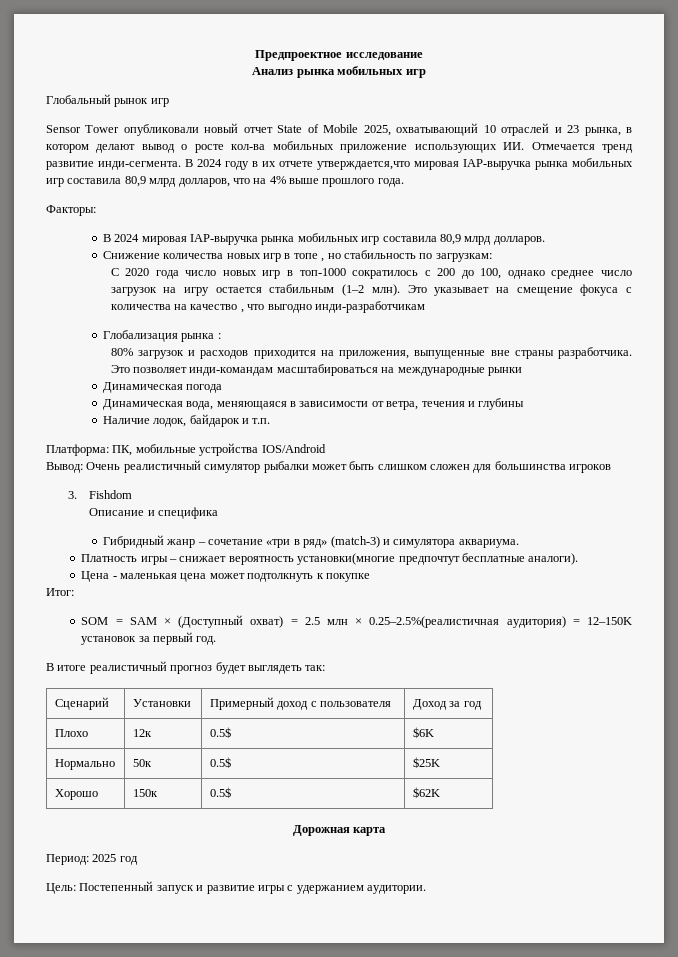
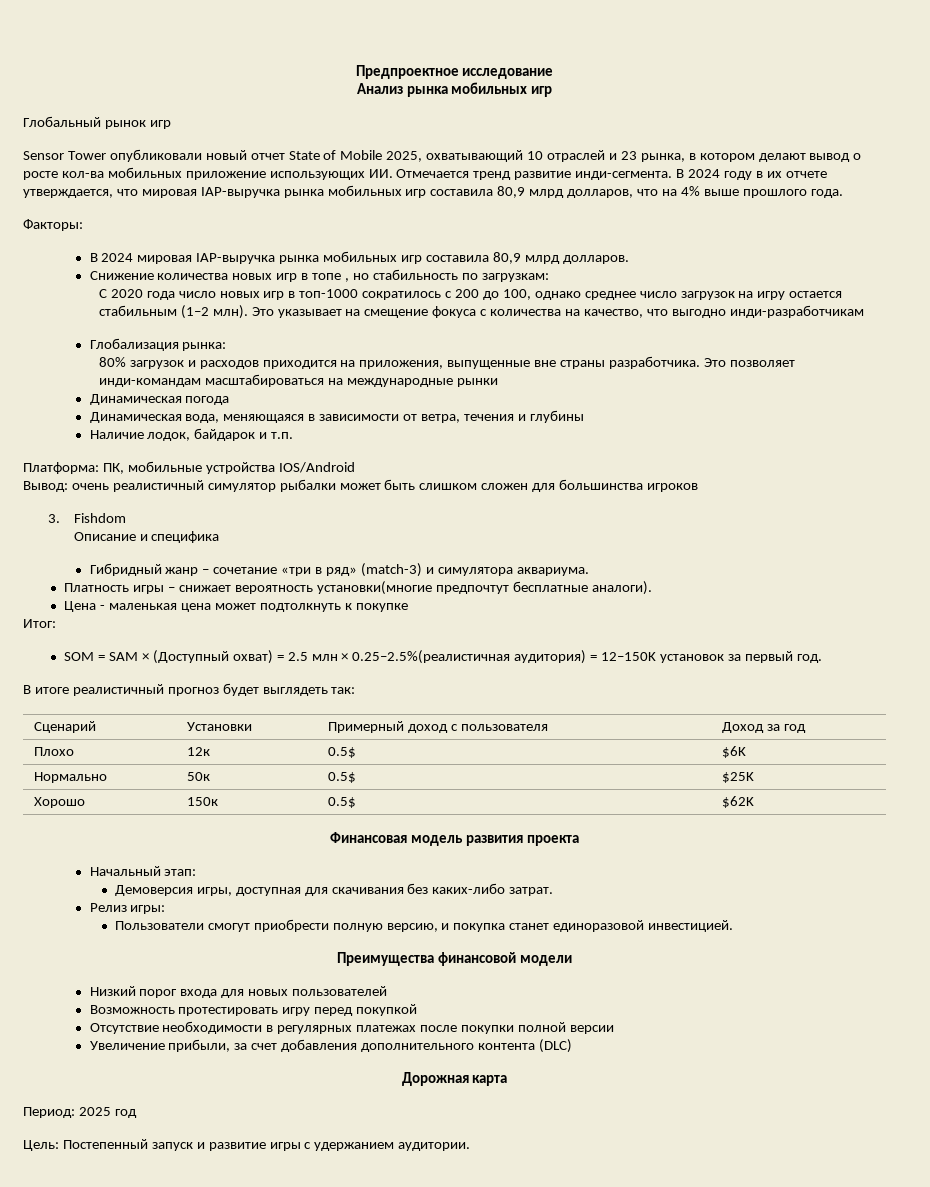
[317,161,410,170] утверждается,что -> [23,189,138,198] утверждается, что
[190,304,244,313] качество , -> [583,309,643,318] качество,
[181,333,221,342] рынка : -> [182,342,227,351] рынка:
[86,462,121,470] Очень -> [71,483,109,490] очень
(440, 792) none -> [330,832,579,846] [89,866,197,876] [114,883,554,896] [89,903,166,914] [114,919,734,932] [337,952,572,966] [89,986,388,998] [89,1004,418,1016] [89,1021,614,1034] [89,1039,572,1053] // Финансовая модель развития проекта // Начальный этап: // Демоверсия игры, доступная для скачивания без каких-либо затрат. // Релиз игры: // Пользователи смогут приобрести полную версию, и покупка станет единоразовой инвестицией. // Преимущества финансовой модели // Низкий порог входа для новых пользователей // Возможность протестировать игру перед покупкой // Отсутствие необходимости в регулярных платежах после покупки полной версии // Увеличение прибыли, за счет добавления дополнительного контента (DLC)

